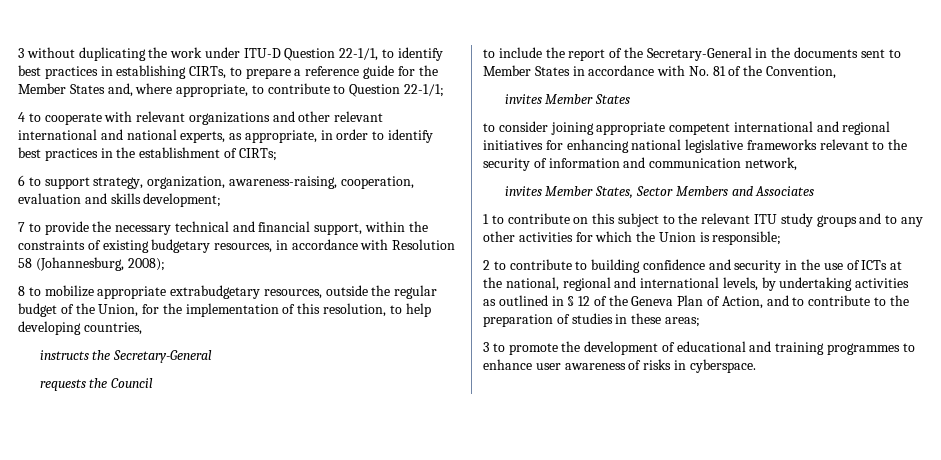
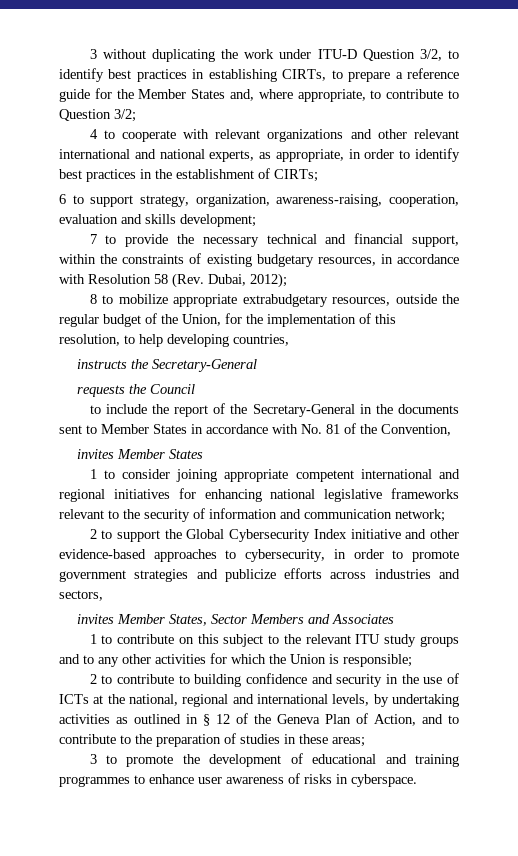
[339,48,379,61] 22-1/1, -> [419,49,442,61] 3/2,
[404,84,445,97] 22-1/1; -> [114,109,136,122] 3/2;
[35,257,165,271] (Johannesburg, 2008); -> [172,273,287,288] (Rev. Dubai, 2012);
(631, 99) none -> [89,469,97,479] 1
[744,157,797,171] network, -> [395,509,445,522] [89,529,459,542] [59,549,460,562] [59,568,460,582] [59,590,103,601] network; // 2 to support the Global Cybersecurity Index initiative and other evidence-based approaches to cybersecurity, in order to promote government strategies and publicize efforts across industries and sectors,

